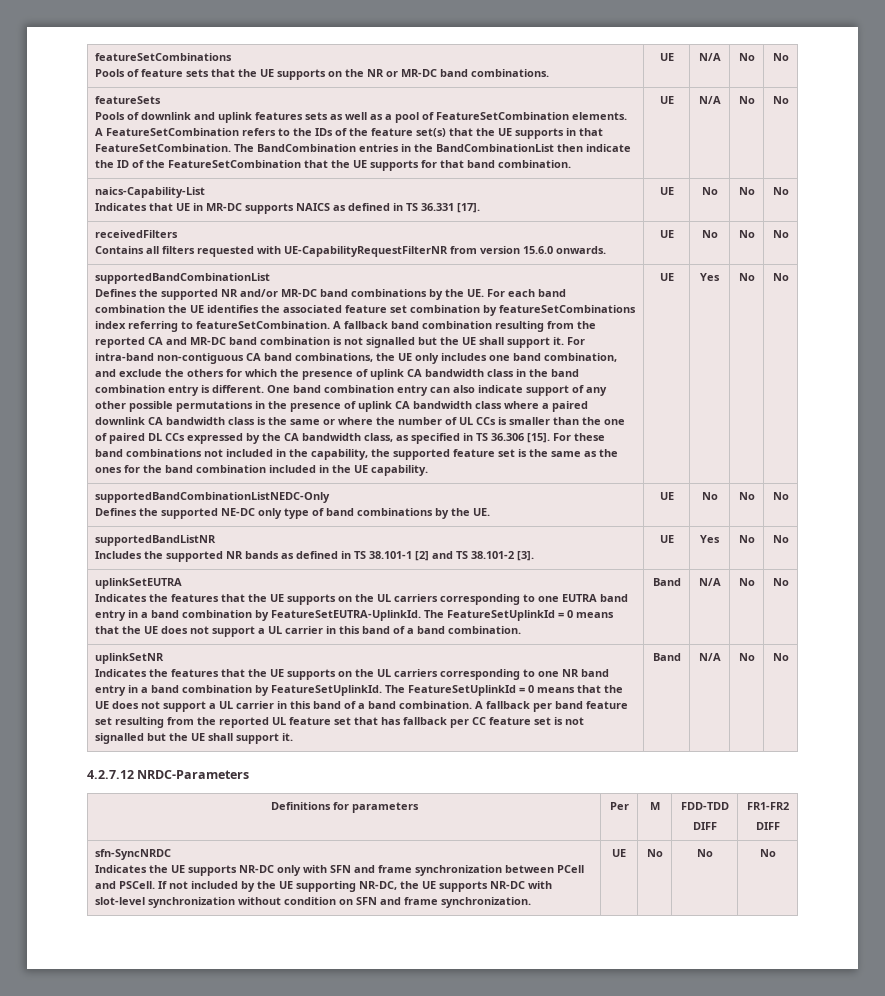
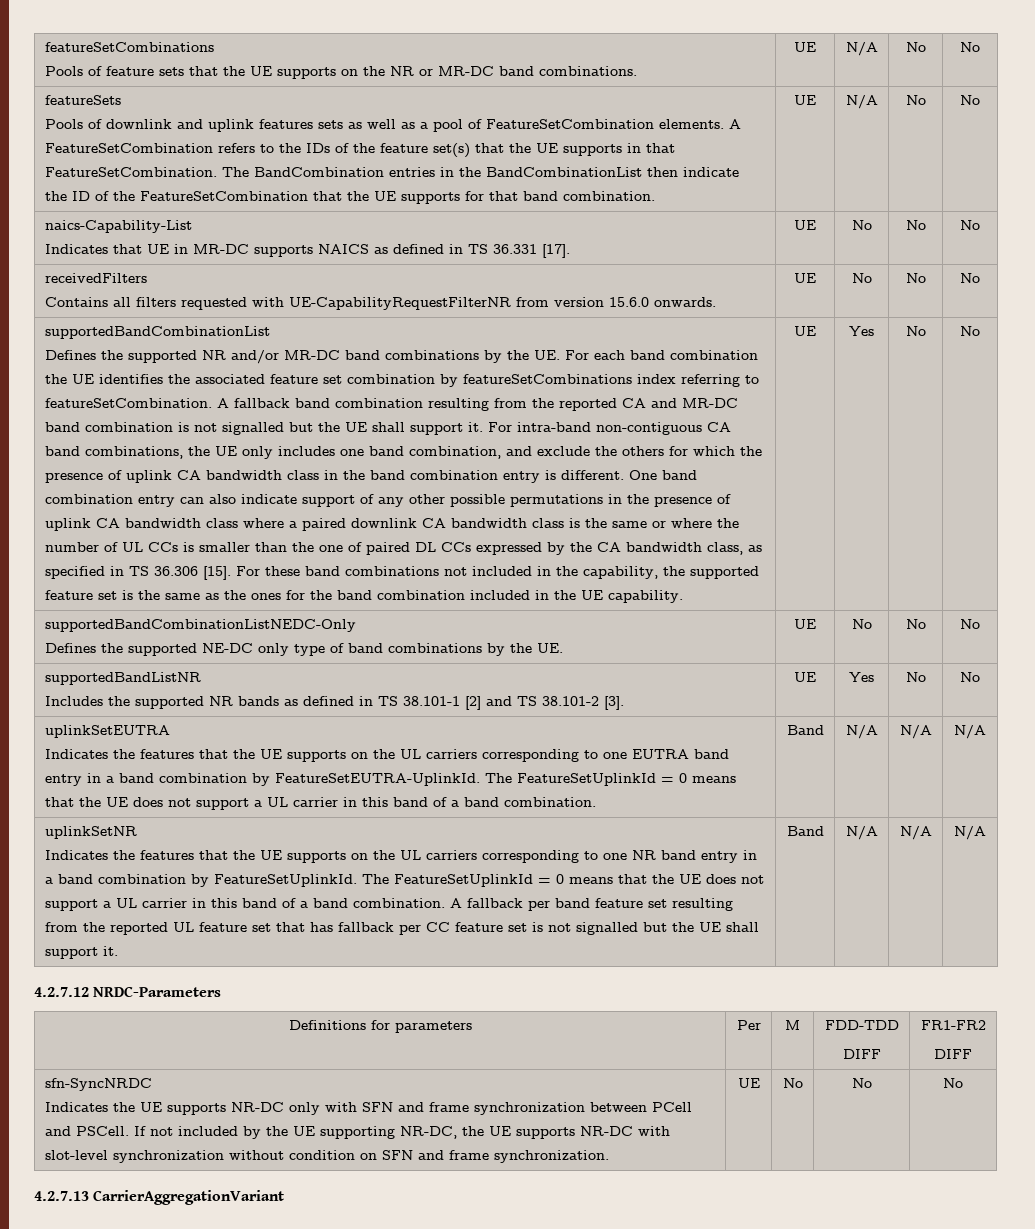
[738,578,755,586] [772,578,789,586] No | No -> [899,725,932,739] [954,725,986,739] N/A | N/A
[738,653,755,661] [772,653,789,661] No | No -> [899,826,932,840] [954,826,986,840] N/A | N/A
(776, 853) none -> [34,1190,285,1205] // 4.2.7.13 CarrierAggregationVariant

